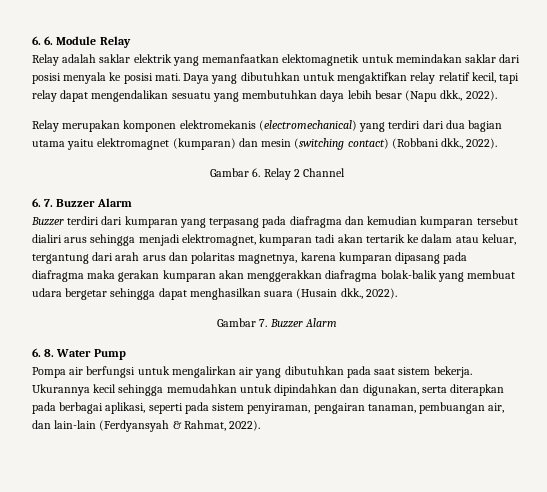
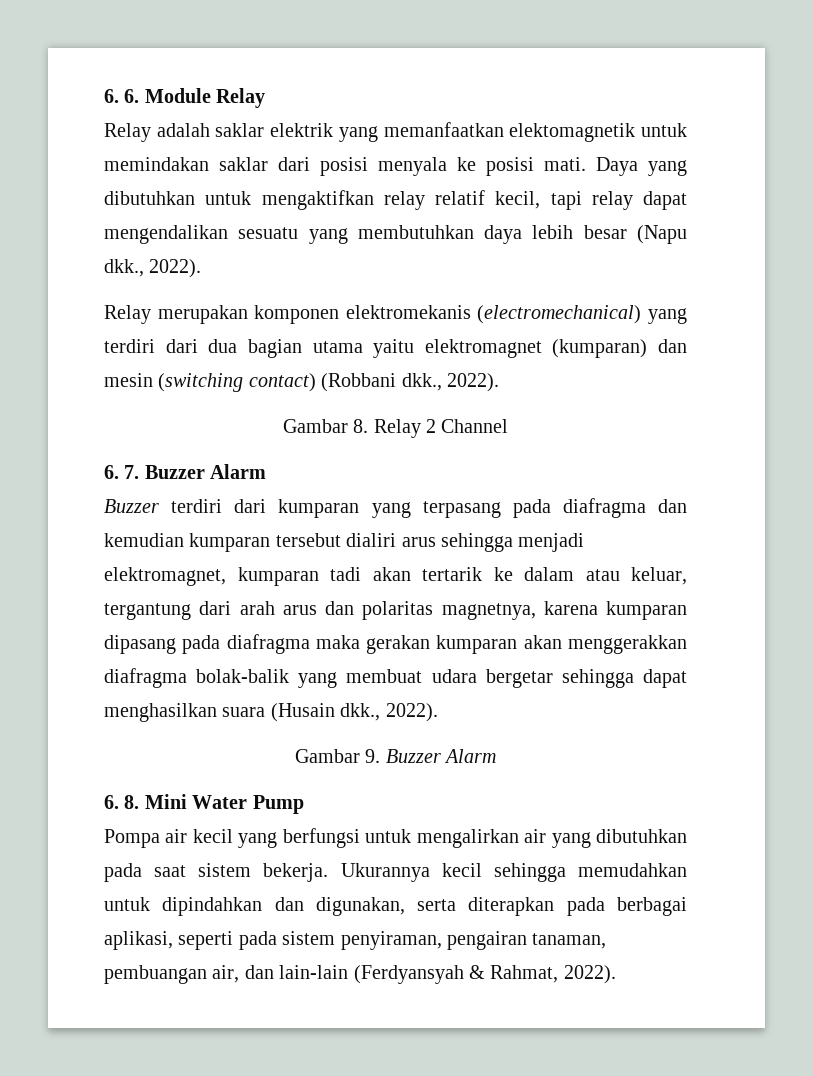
[252,168,261,177] 6. -> [353,419,369,433] 8.
[259,319,268,327] 7. -> [365,749,381,763] 9.
(55, 353) none -> [144,794,187,809] Mini
(84, 371) none -> [192,829,278,848] kecil yang

